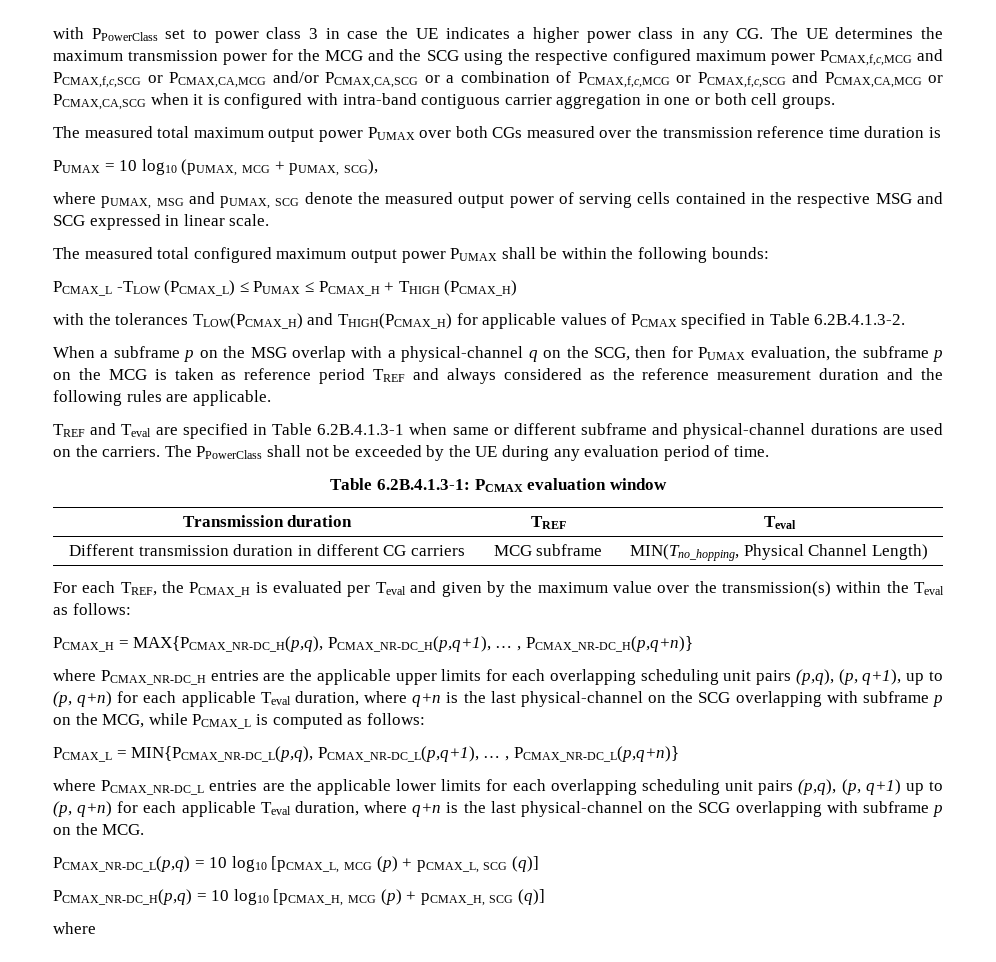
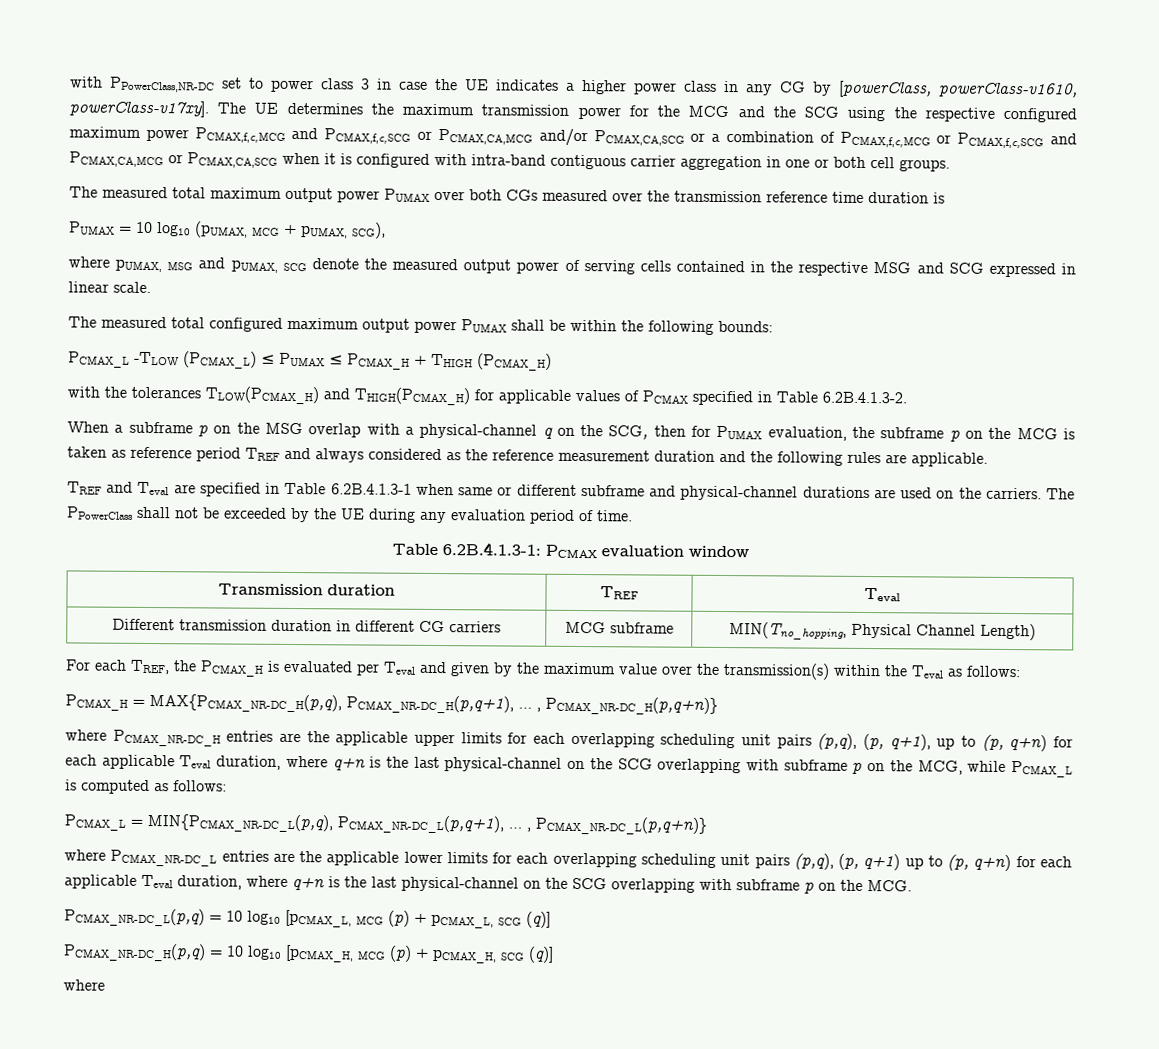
[53,27,158,41] with PPowerClass -> [70,76,215,93] with PPowerClass,NR-DC
[736,28,764,39] CG. -> [780,80,1078,98] [69,100,209,118] CG by [powerClass, powerClass-v1610, powerClass-v17xy].

